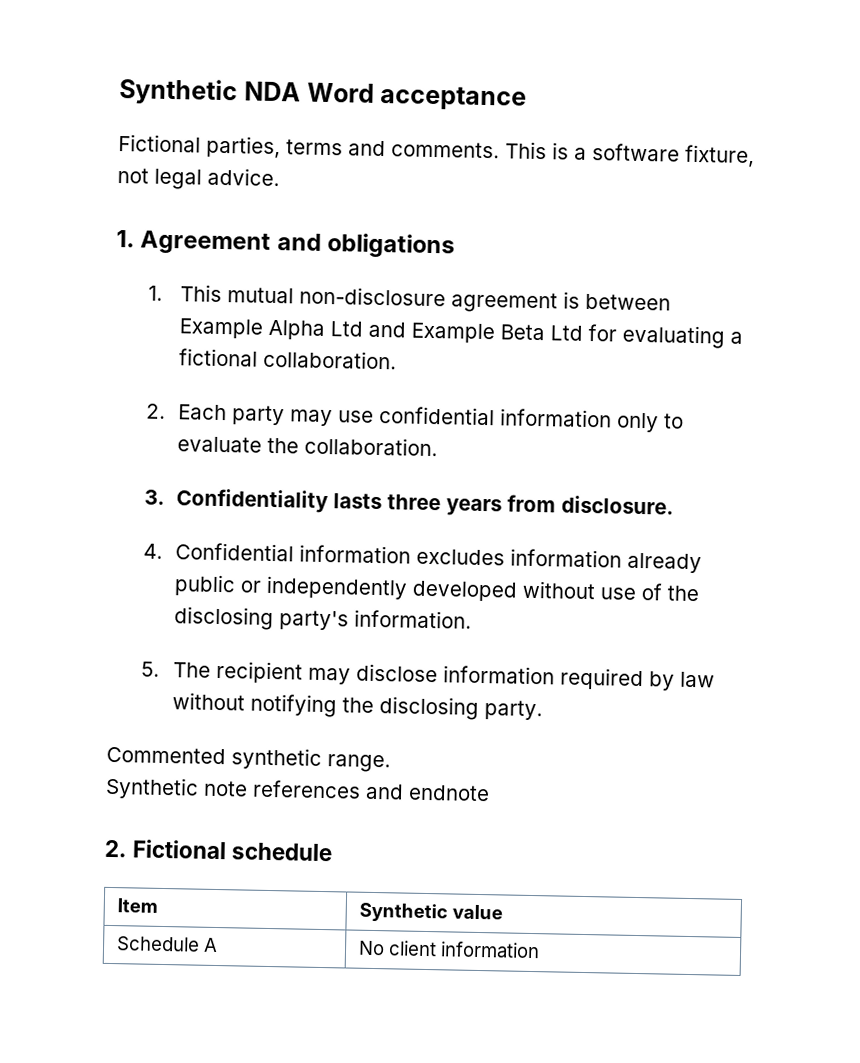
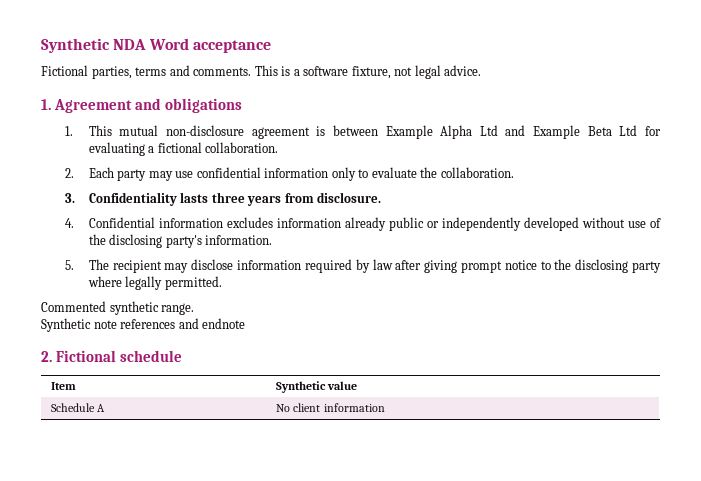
[172,692,544,721] without notifying the disclosing party. -> [395,259,661,273] [87,276,222,290] after giving prompt notice to the disclosing party where legally permitted.

